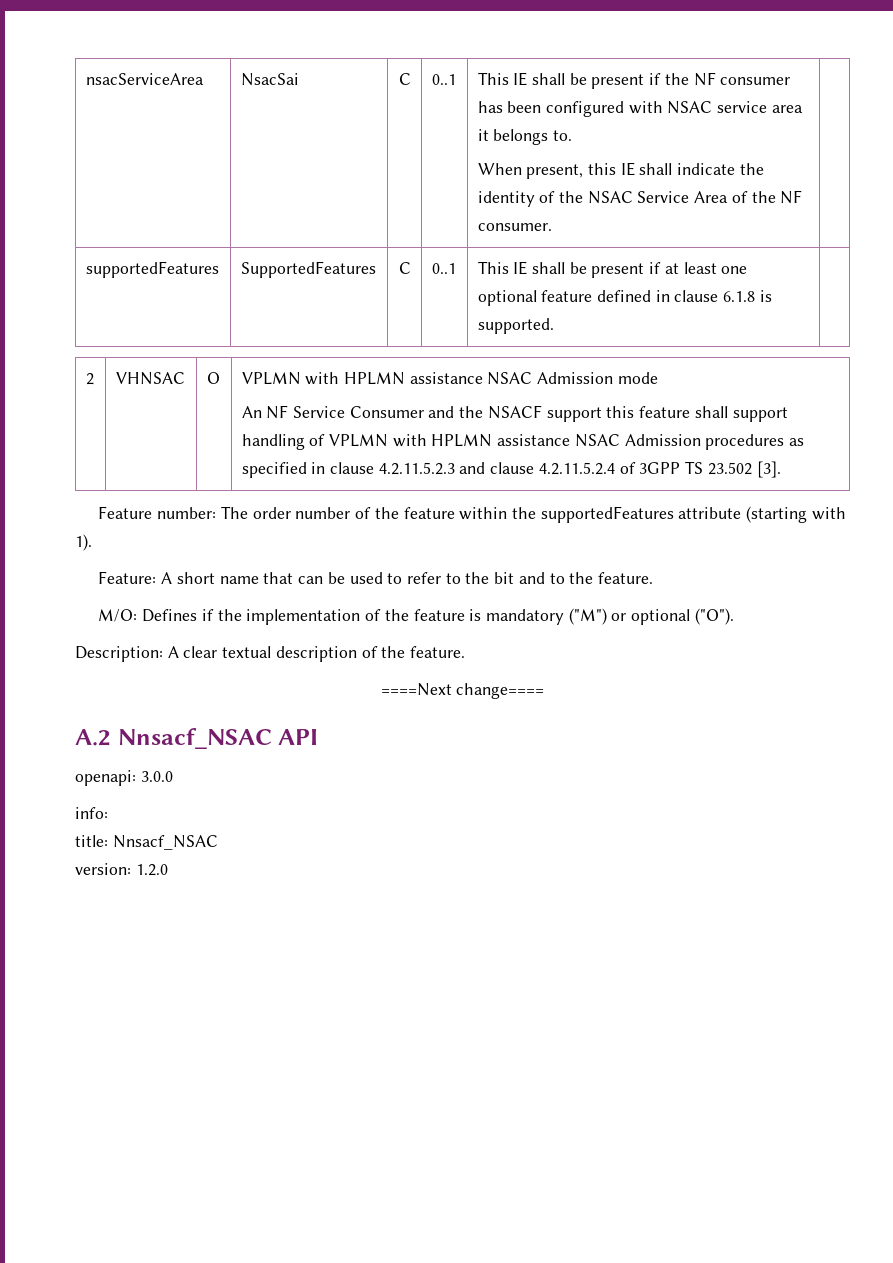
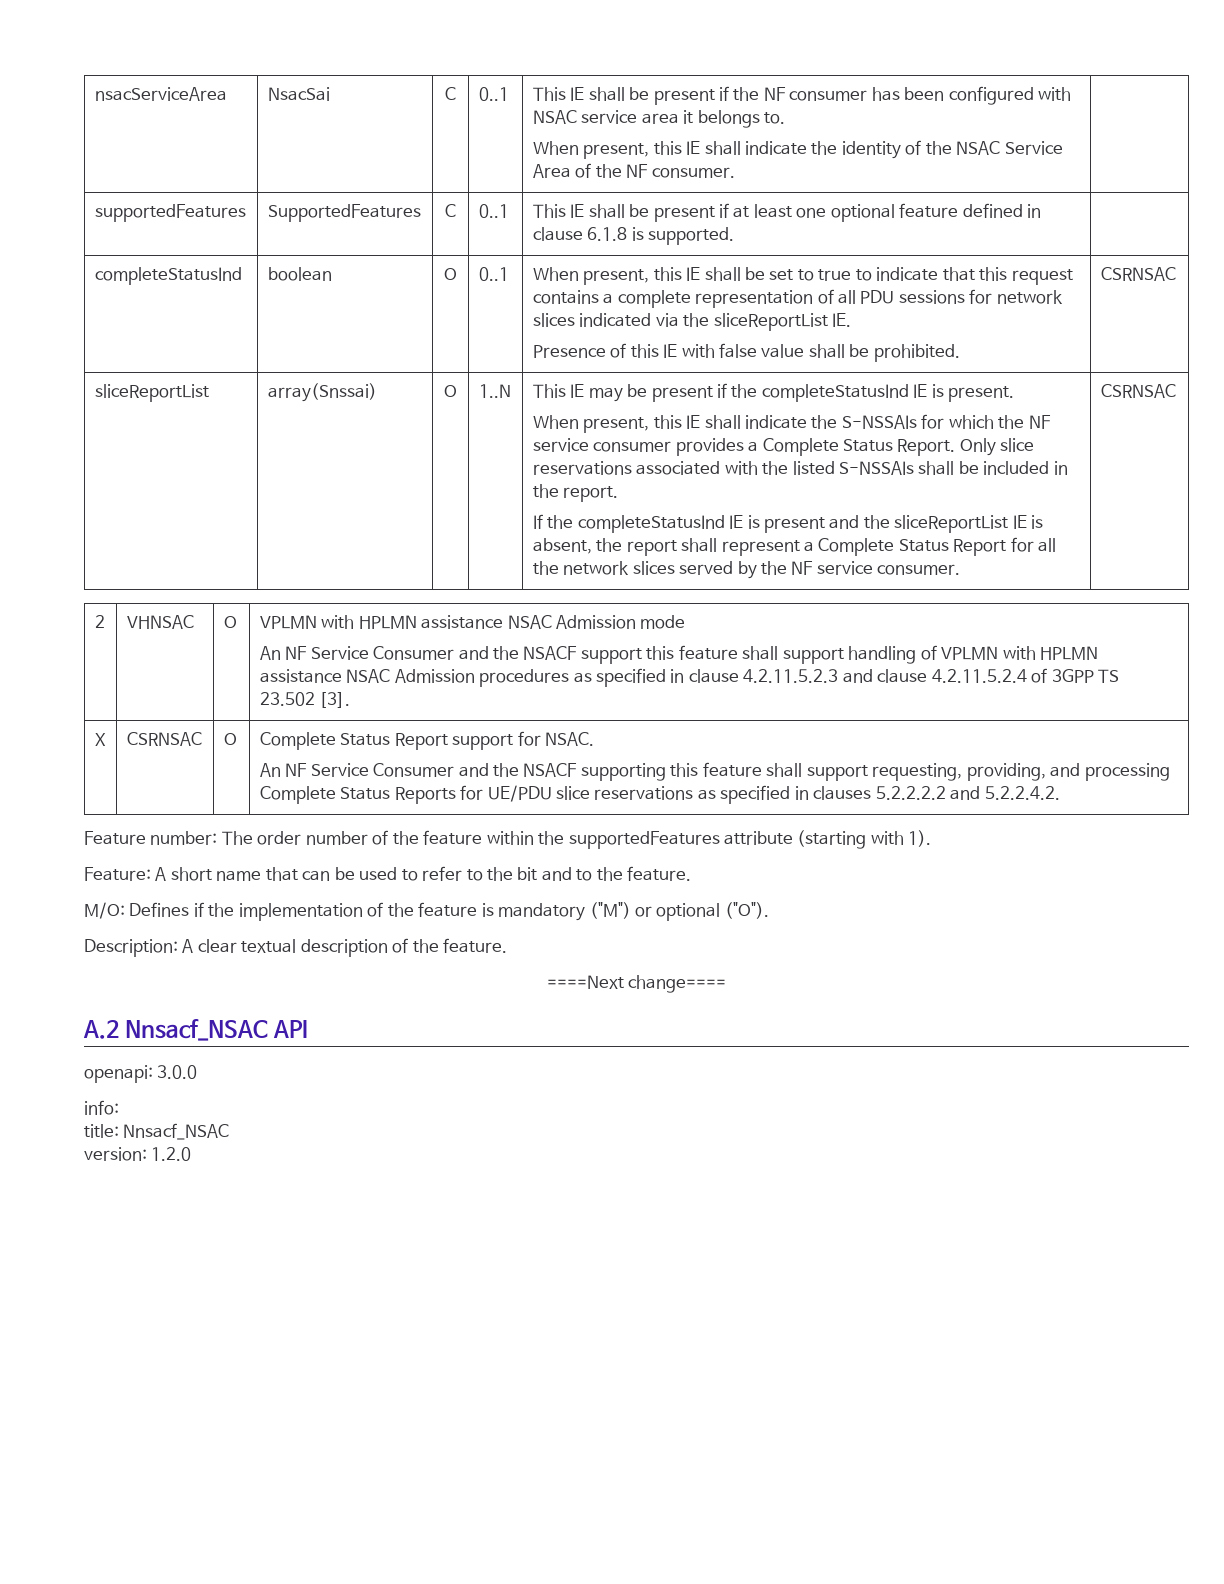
(554, 326) none -> [94,267,242,285] [267,267,332,281] [444,268,457,280] [478,267,509,281] [532,267,1073,285] [532,289,1063,308] [532,313,851,331] [532,343,960,362] [1100,267,1176,281] [94,384,209,402] [267,383,377,402] [444,385,457,397] [478,384,511,398] [532,383,1015,402] [532,414,1051,433] [532,438,1035,456] [532,461,1068,475] [532,484,619,502] [532,514,1044,533] [532,537,1057,556] [532,561,961,579] [1100,384,1176,398] // completeStatusInd | boolean | O | 0..1 | When present, this IE shall be set to true to indicate that this request contains a complete representation of all PDU sessions for network slices indicated via the sliceReportList IE. // Presence of this IE with false value shall be prohibited. | CSRNSAC // sliceReportList | array(Snssai) | O | 1..N | This IE may be present if the completeStatusInd IE is present. // When present, this IE shall indicate the S-NSSAIs for which the NF service consumer provides a Complete Status Report. Only slice reservations associated with the listed S-NSSAIs shall be included in the report. // If the completeStatusInd IE is present and the sliceReportList IE is absent, the report shall represent a Complete Status Report for all the network slices served by the NF service consumer. | CSRNSAC
(781, 469) none -> [94,733,106,746] [126,732,202,746] [223,733,237,745] [259,731,594,750] [259,762,1170,781] [259,785,1060,804] // X | CSRNSAC | O | Complete Status Report support for NSAC. // An NF Service Consumer and the NSACF supporting this feature shall support requesting, providing, and processing Complete Status Reports for UE/PDU slice reservations as specified in clauses 5.2.2.2.2 and 5.2.2.4.2.

